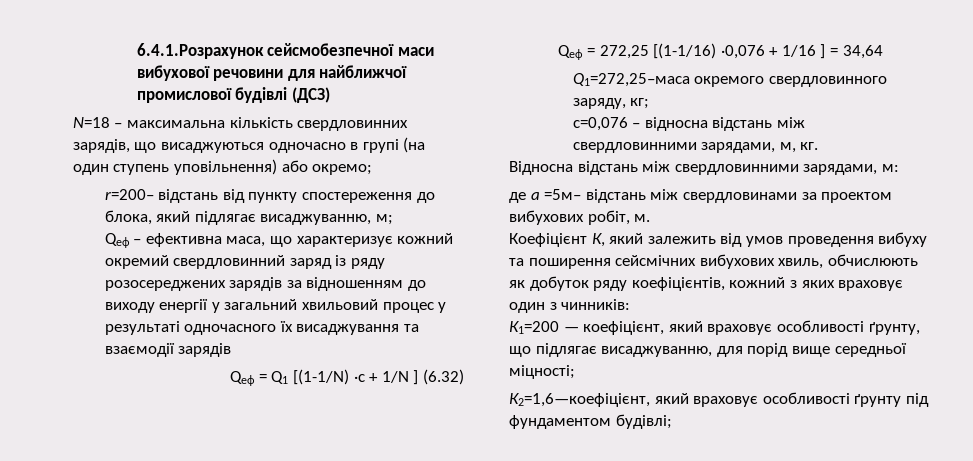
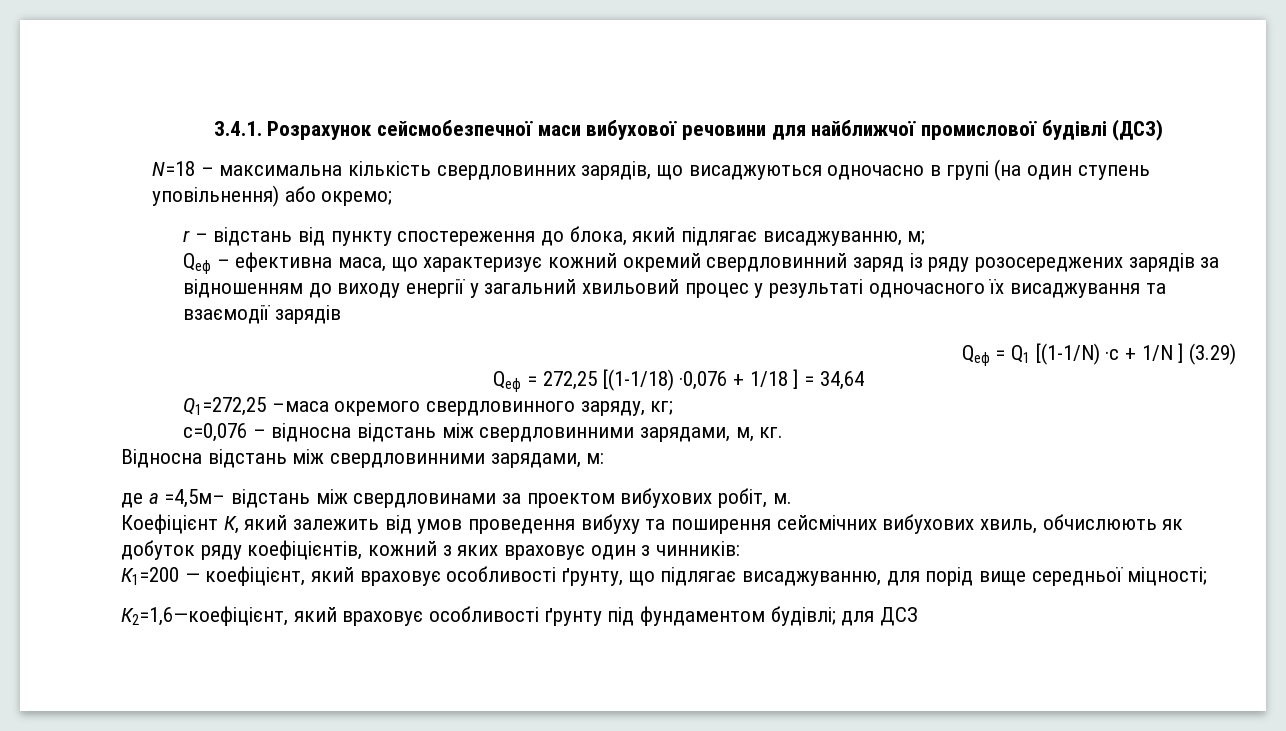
[136,43,264,59] 6.4.1.Розрахунок -> [213,121,373,140] 3.4.1. Розрахунок
[104,189,154,200] r=200– -> [182,230,208,242] r –
[422,369,464,385] (6.32) -> [1189,343,1236,365] (3.29)
[653,43,717,59] [(1-1/16) -> [602,369,674,391] [(1-1/18)
[781,45,816,57] 1/16 -> [749,371,788,387] 1/18
[572,73,690,87] Q1=272,25–маса -> [182,397,329,416] Q1=272,25 –маса
[544,189,582,200] =5м– -> [164,489,226,508] =4,5м–
(672, 421) none -> [841,607,919,626] для ДСЗ

